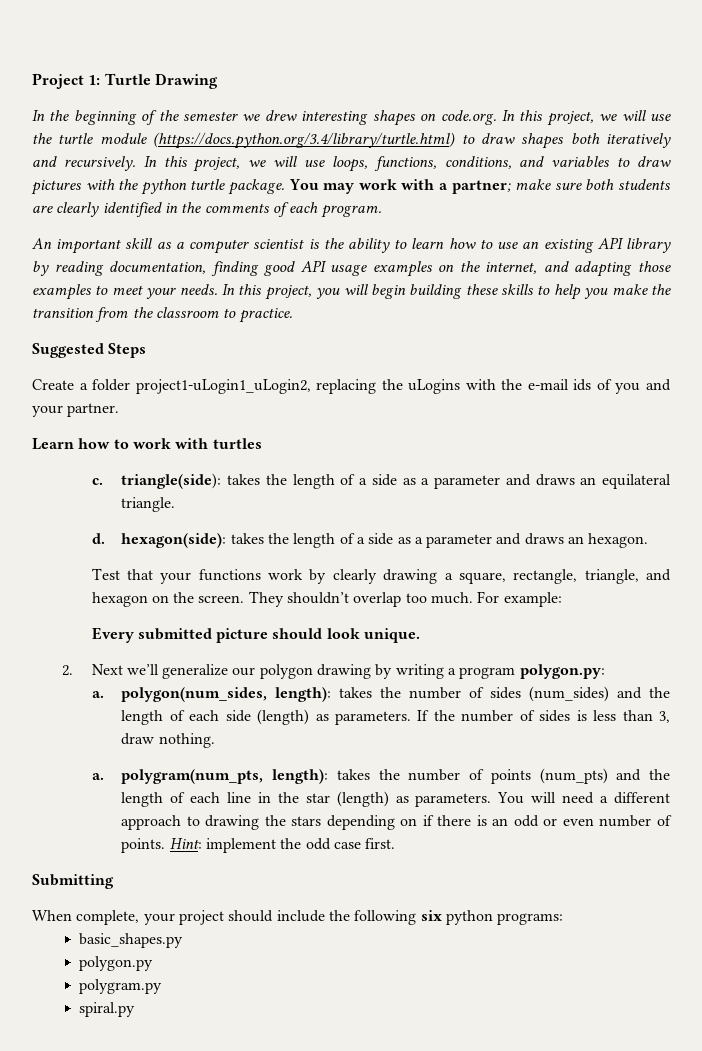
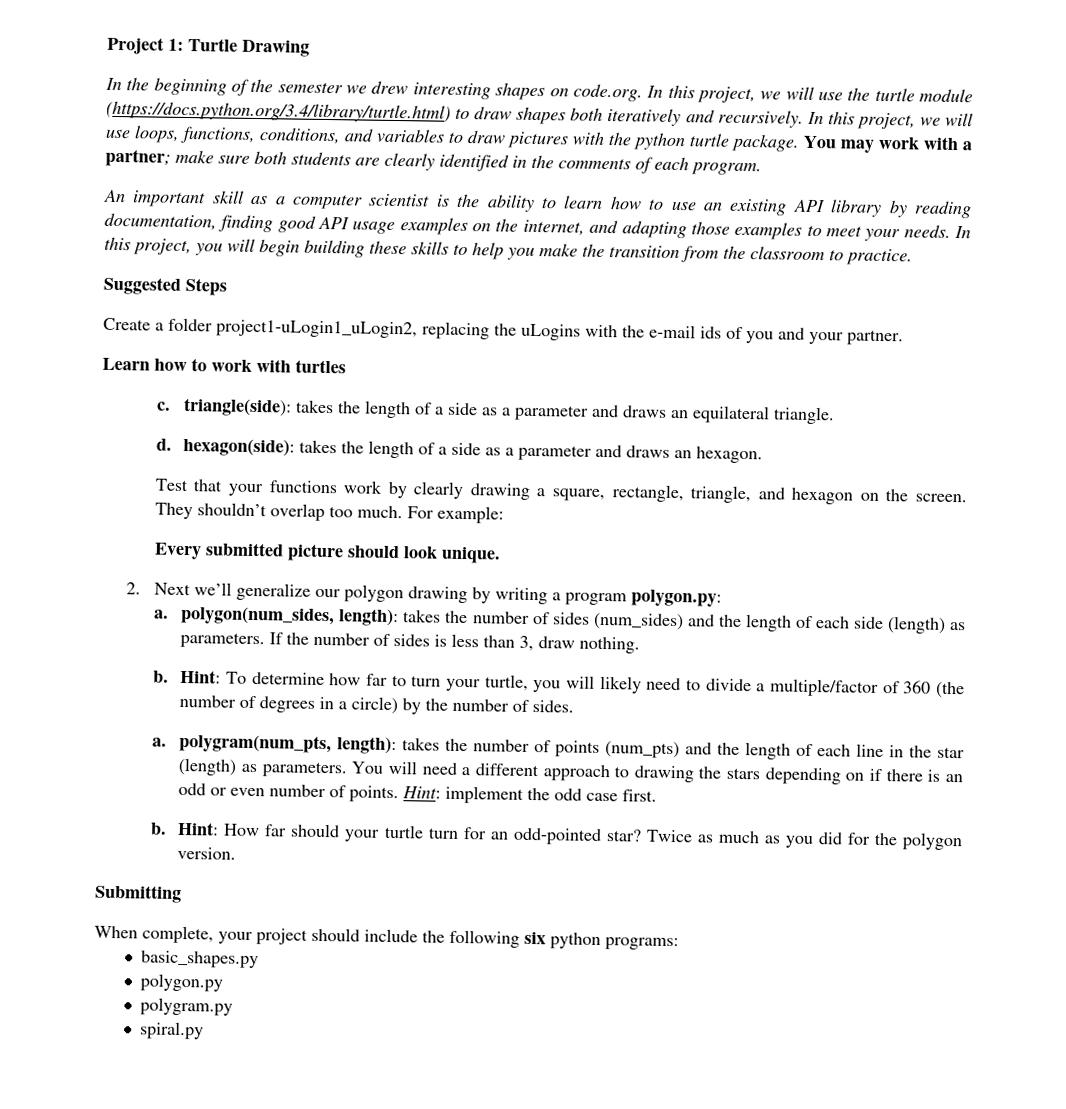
(215, 740) none -> [152,669,966,699] [179,694,575,715] // b. Hint: To determine how far to turn your turtle, you will likely need to divide a multiple/factor of 360 (the number of degrees in a circle) by the number of sides.
(396, 843) none -> [149,821,964,851] [177,846,237,860] // b. Hint: How far should your turtle turn for an odd-pointed star? Twice as much as you did for the polygon version.

